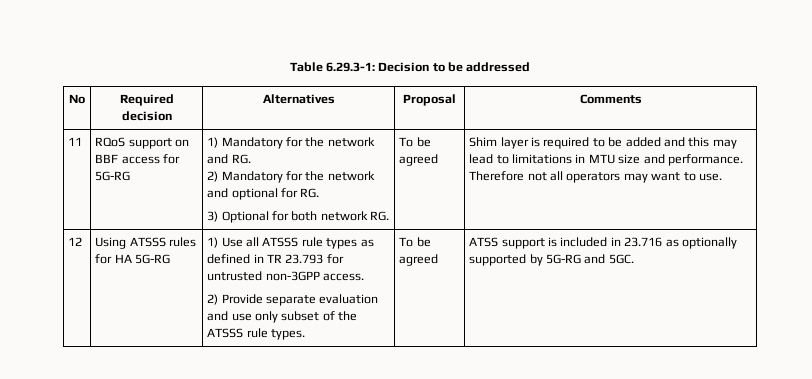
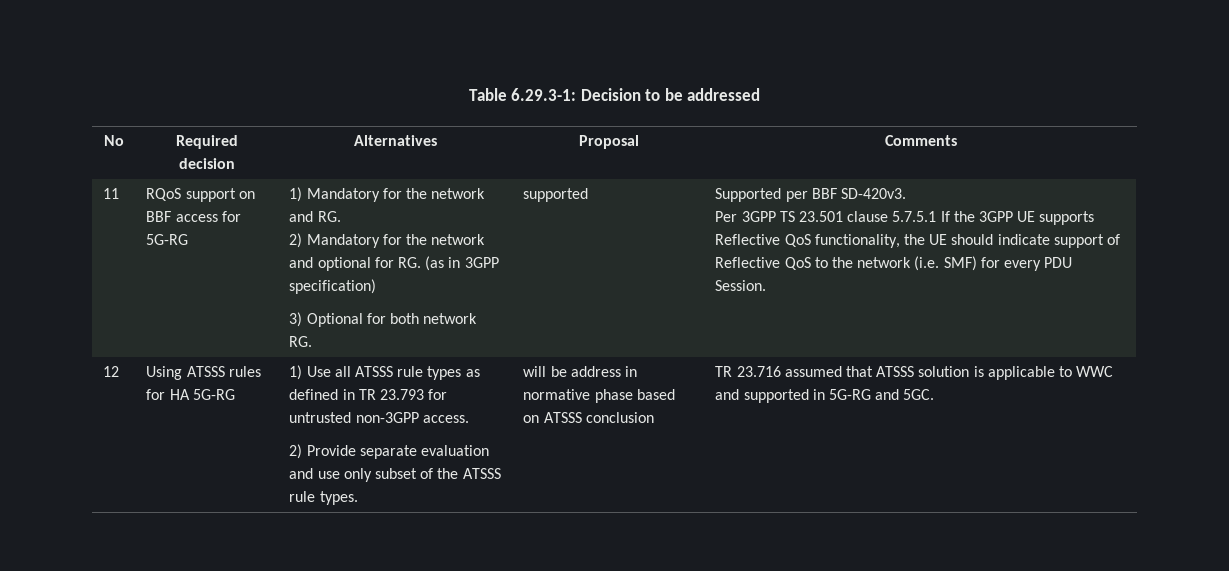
(320, 193) none -> [425,256,499,271] [289,279,377,294] (as in 3GPP specification)
[399,137,431,147] [399,154,439,166] [469,137,737,149] [469,154,743,166] [469,171,722,183] To be agreed | Shim layer is required to be added and this may lead to limitations in MTU size and performance. Therefore not all operators may want to use. -> [523,188,589,202] [715,188,906,202] [715,211,1095,225] [715,234,1120,248] [715,256,1073,271] [715,280,767,291] supported | Supported per BBF SD-420v3. // Per 3GPP TS 23.501 clause 5.7.5.1 If the 3GPP UE supports Reflective QoS functionality, the UE should indicate support of Reflective QoS to the network (i.e. SMF) for every PDU Session.
[399,237,431,247] [399,254,439,266] [469,237,737,249] [469,254,543,266] To be agreed | ATSS support is included in 23.716 as optionally supported by -> [523,366,637,377] [523,389,675,403] [523,412,654,423] [715,366,1114,380] [715,389,825,403] will be address in normative phase based on ATSSS conclusion | TR 23.716 assumed that ATSSS solution is applicable to WWC and supported in

